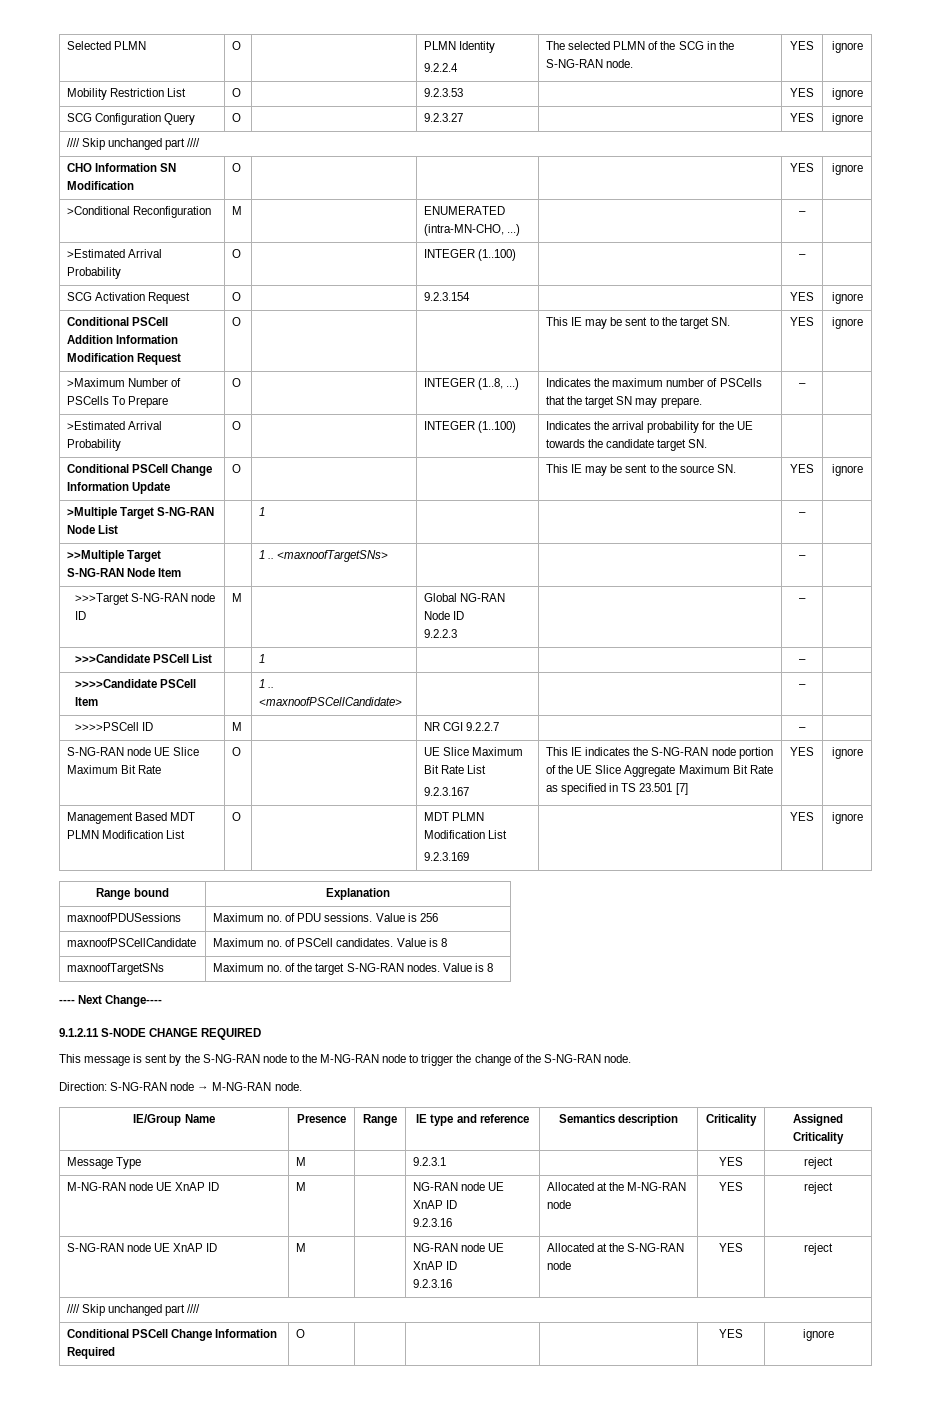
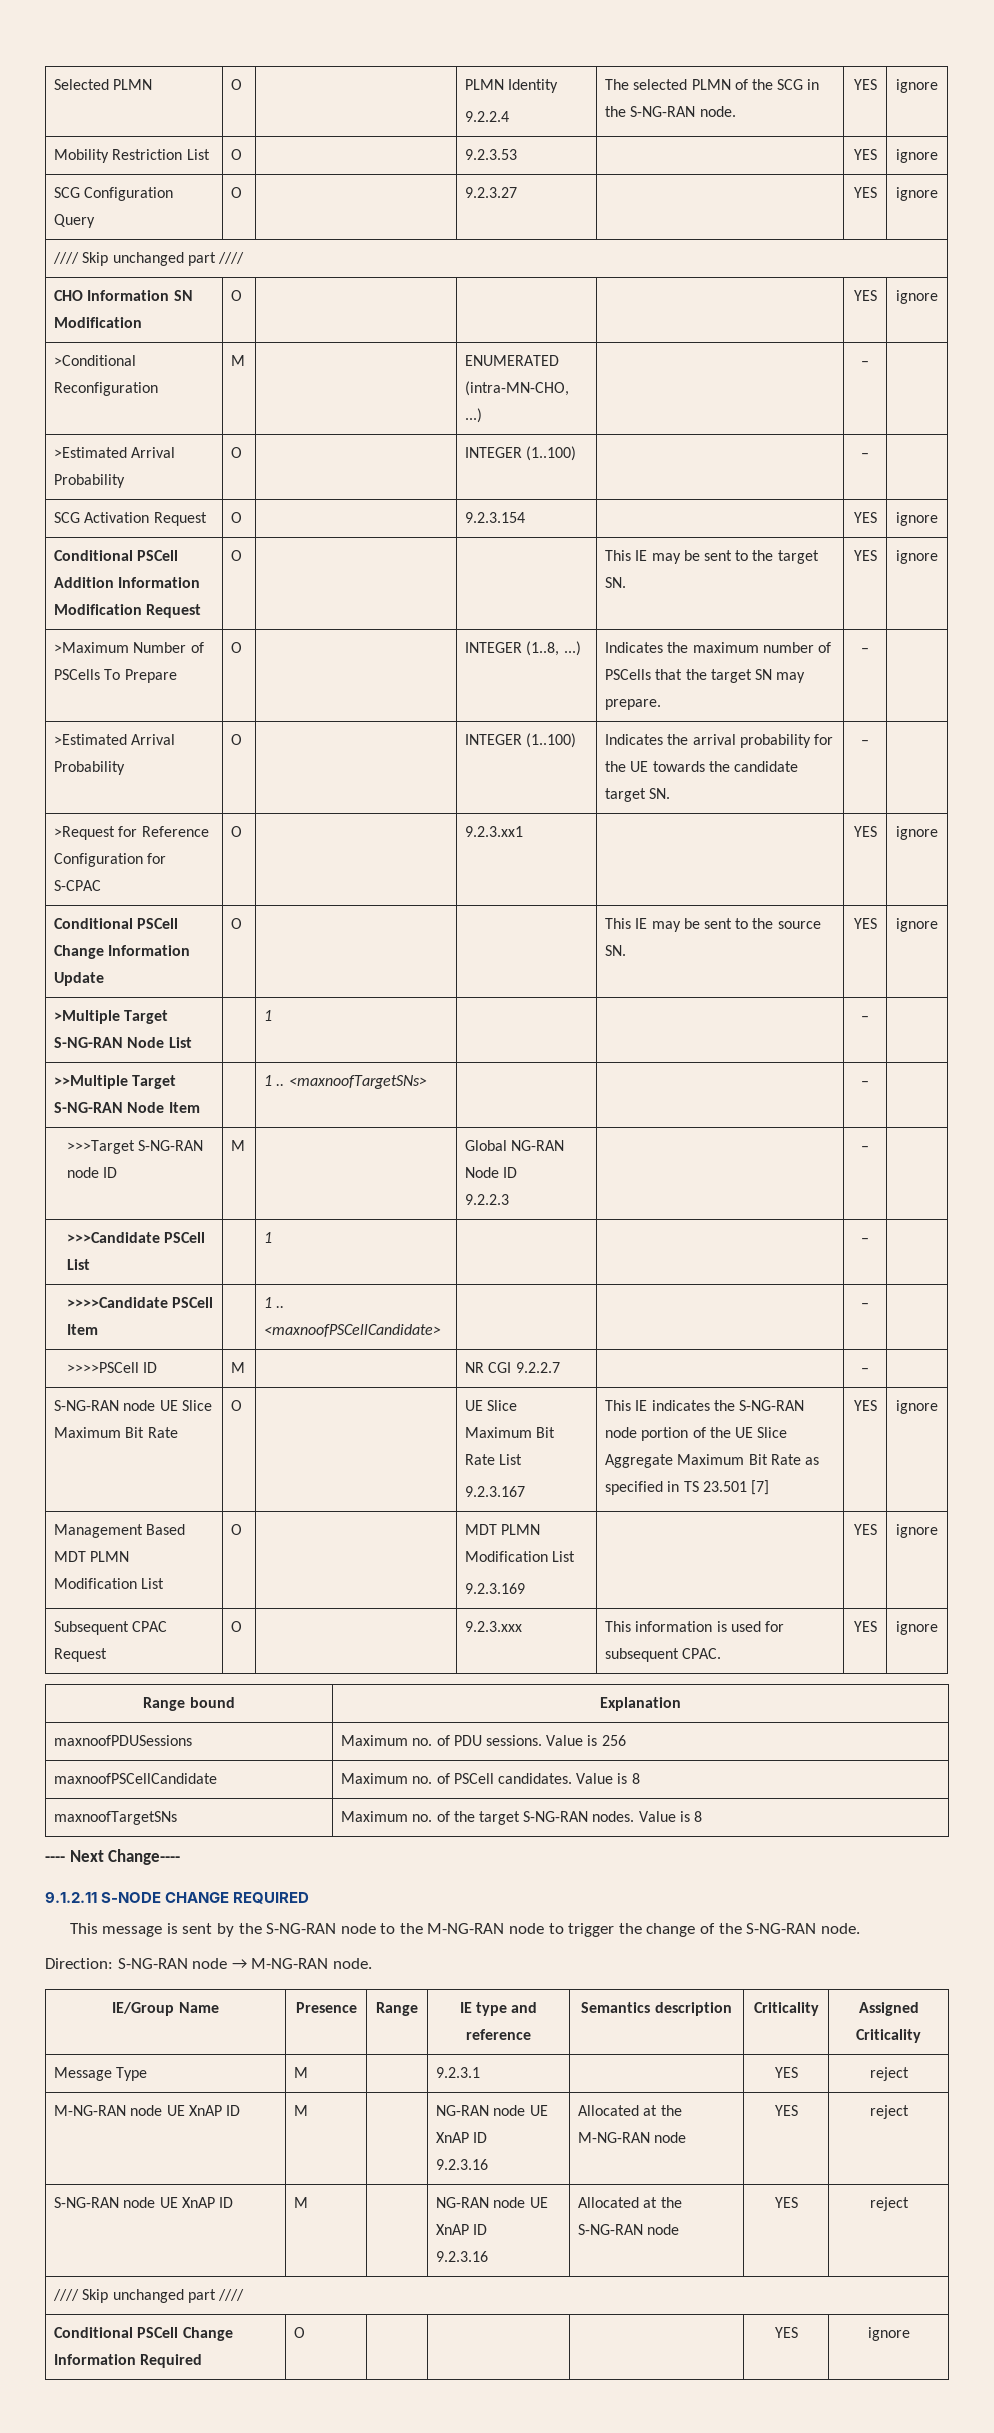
(708, 443) | -> [861,740,869,745] [54,826,209,840] [54,853,167,867] [54,880,102,891] [231,826,243,837] [465,826,524,837] [853,826,877,837] [896,826,938,840] – | // >Request for Reference Configuration for S-CPAC | O | | 9.2.3.xx1 | | YES | ignore
(863, 818) none -> [54,1621,168,1635] [54,1648,108,1662] [231,1621,243,1632] [465,1621,523,1632] [605,1621,785,1632] [605,1648,722,1662] [853,1621,877,1632] [896,1621,938,1635] // Subsequent CPAC Request | O | | 9.2.3.xxx | This information is used for subsequent CPAC. | YES | ignore

